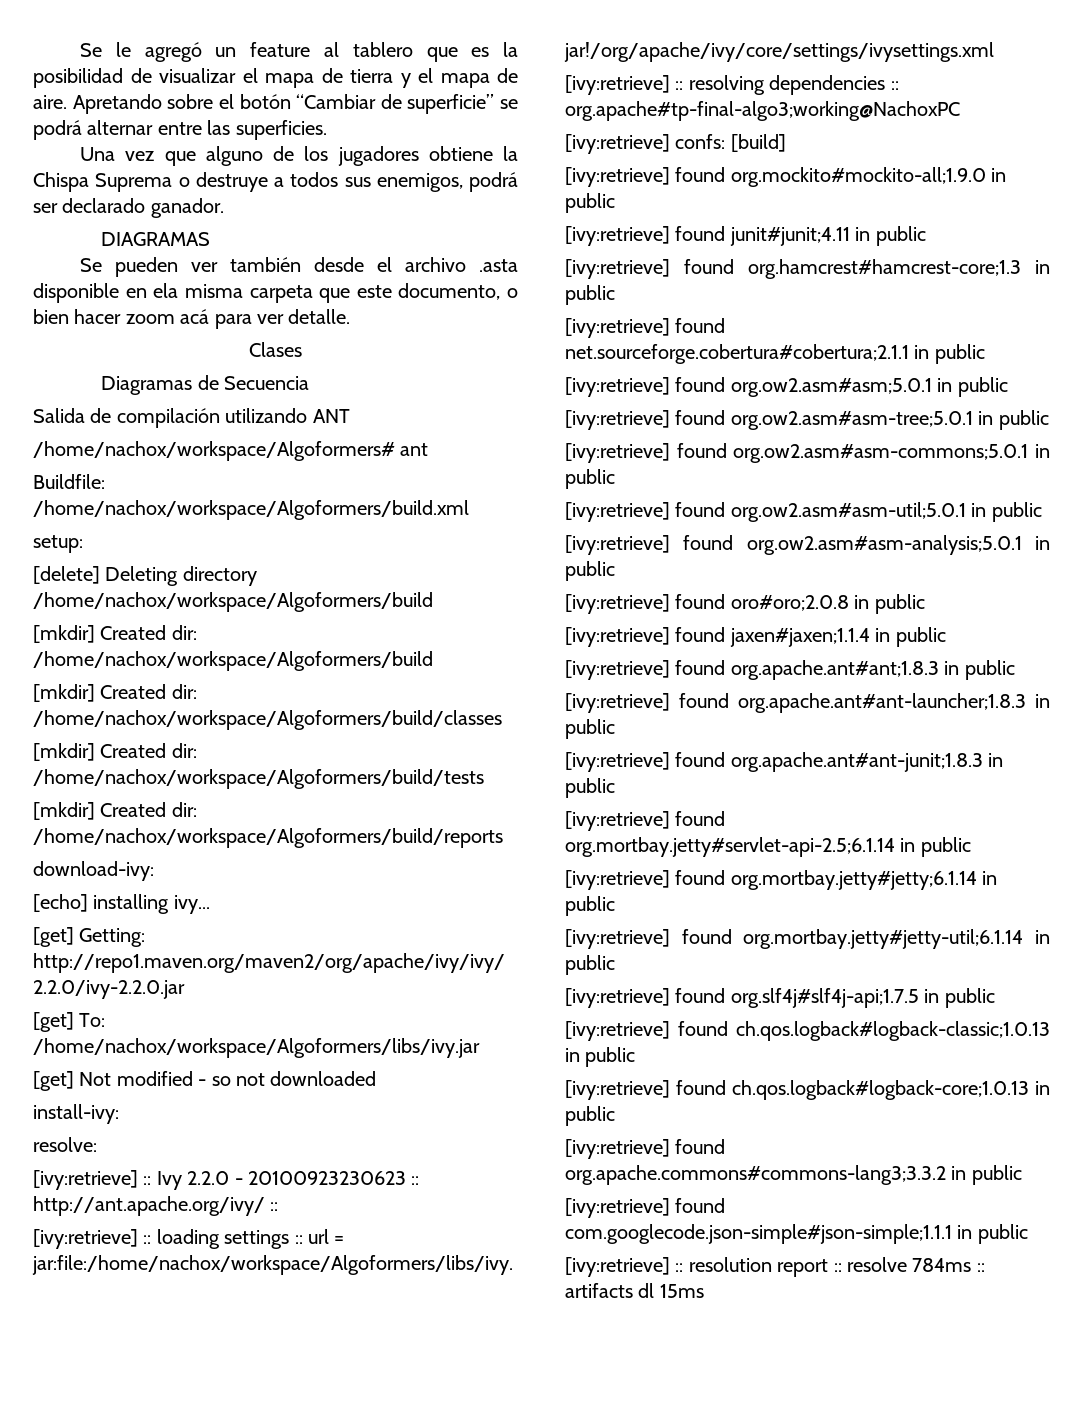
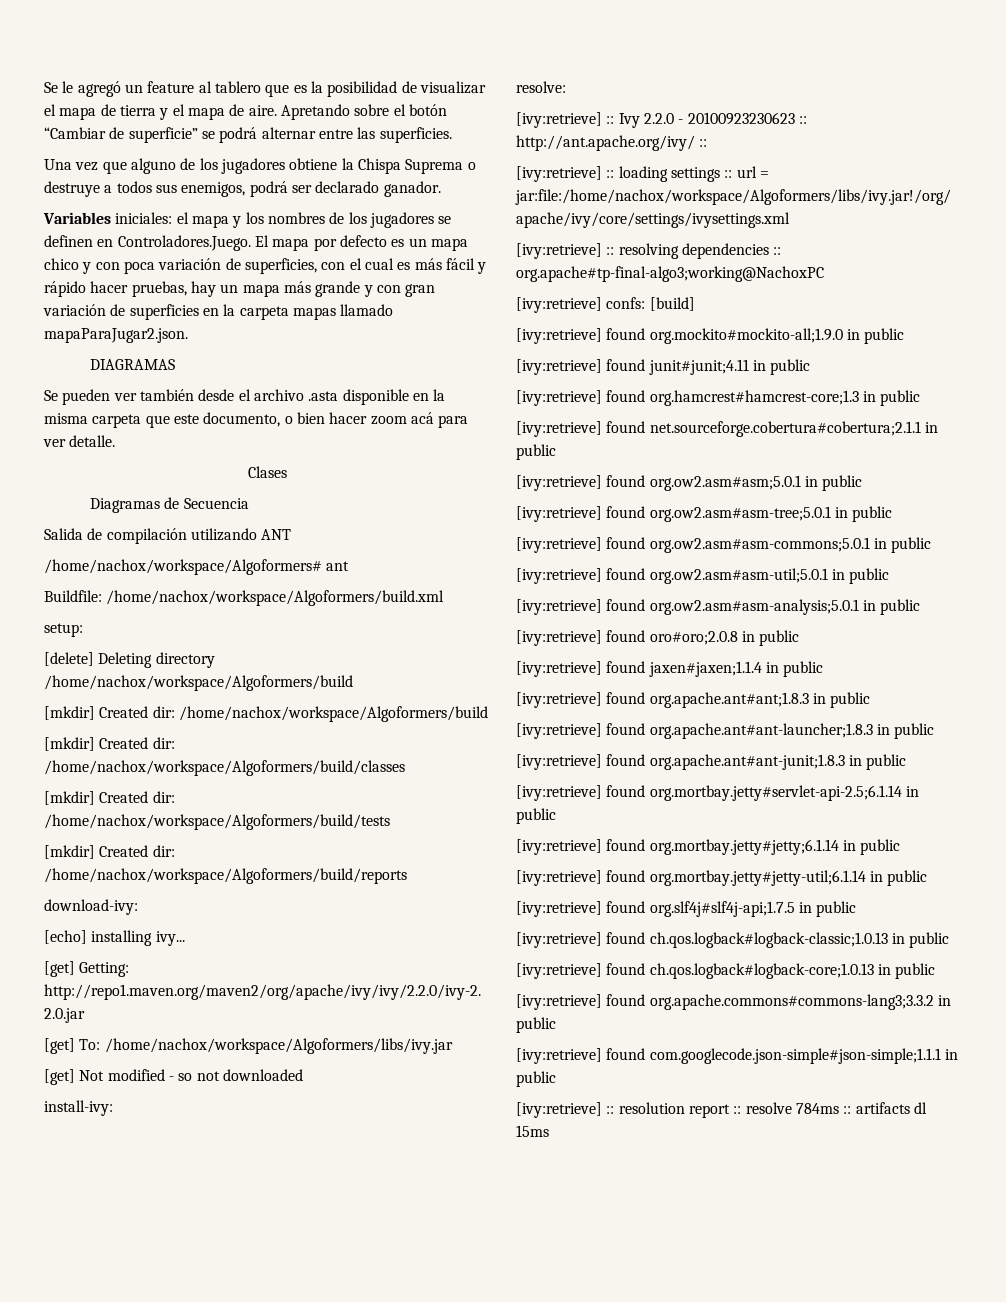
(224, 208) none -> [43,212,452,228] [44,235,468,251] [44,258,487,274] [44,281,436,297] [43,304,394,320] [44,328,188,343] // Variables iniciales: el mapa y los nombres de los jugadores se definen en Controladores.Juego. El mapa por defecto es un mapa chico y con poca variación de superficies, con el cual es más fácil y rápido hacer pruebas, hay un mapa más grande y con gran variación de superficies en la carpeta mapas llamado mapaParaJugar2.json.
[153,283,179,298] ela -> [433,389,446,401] la

